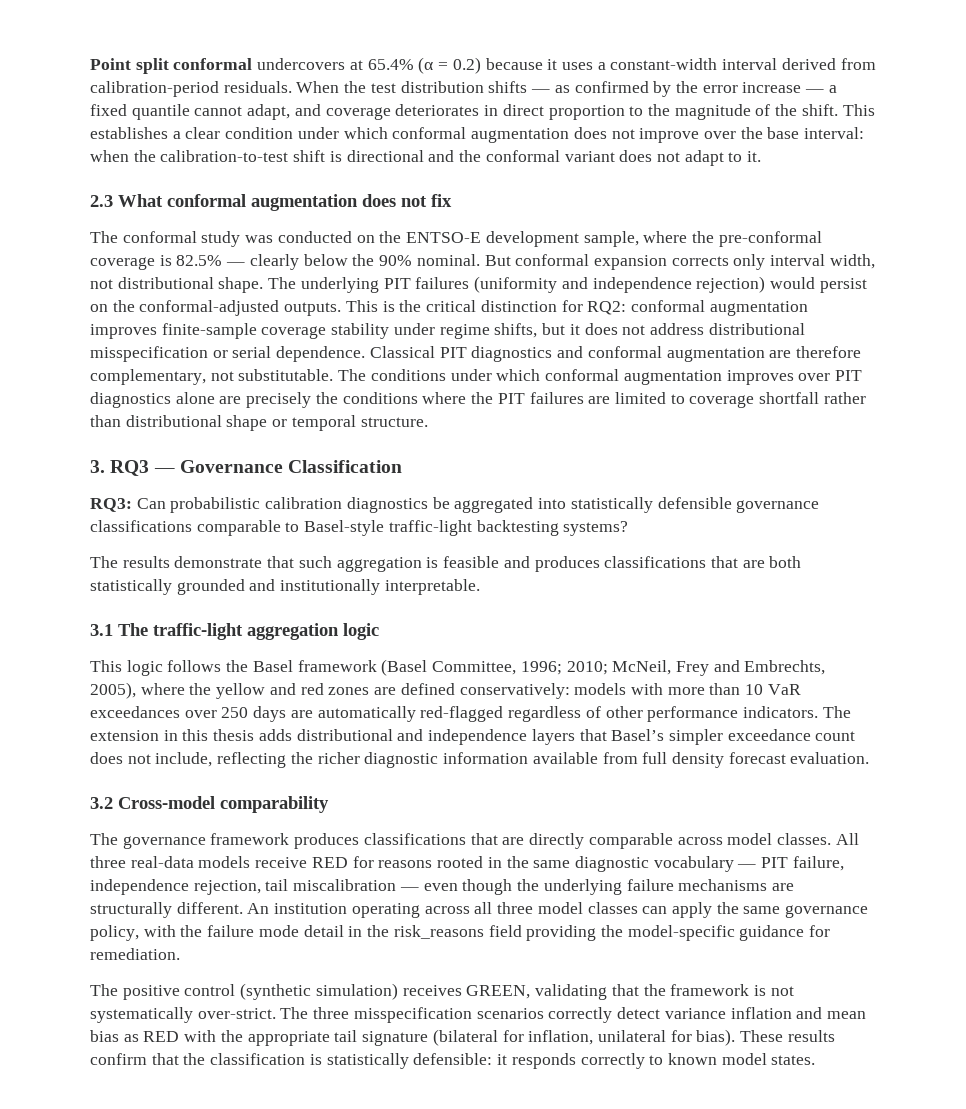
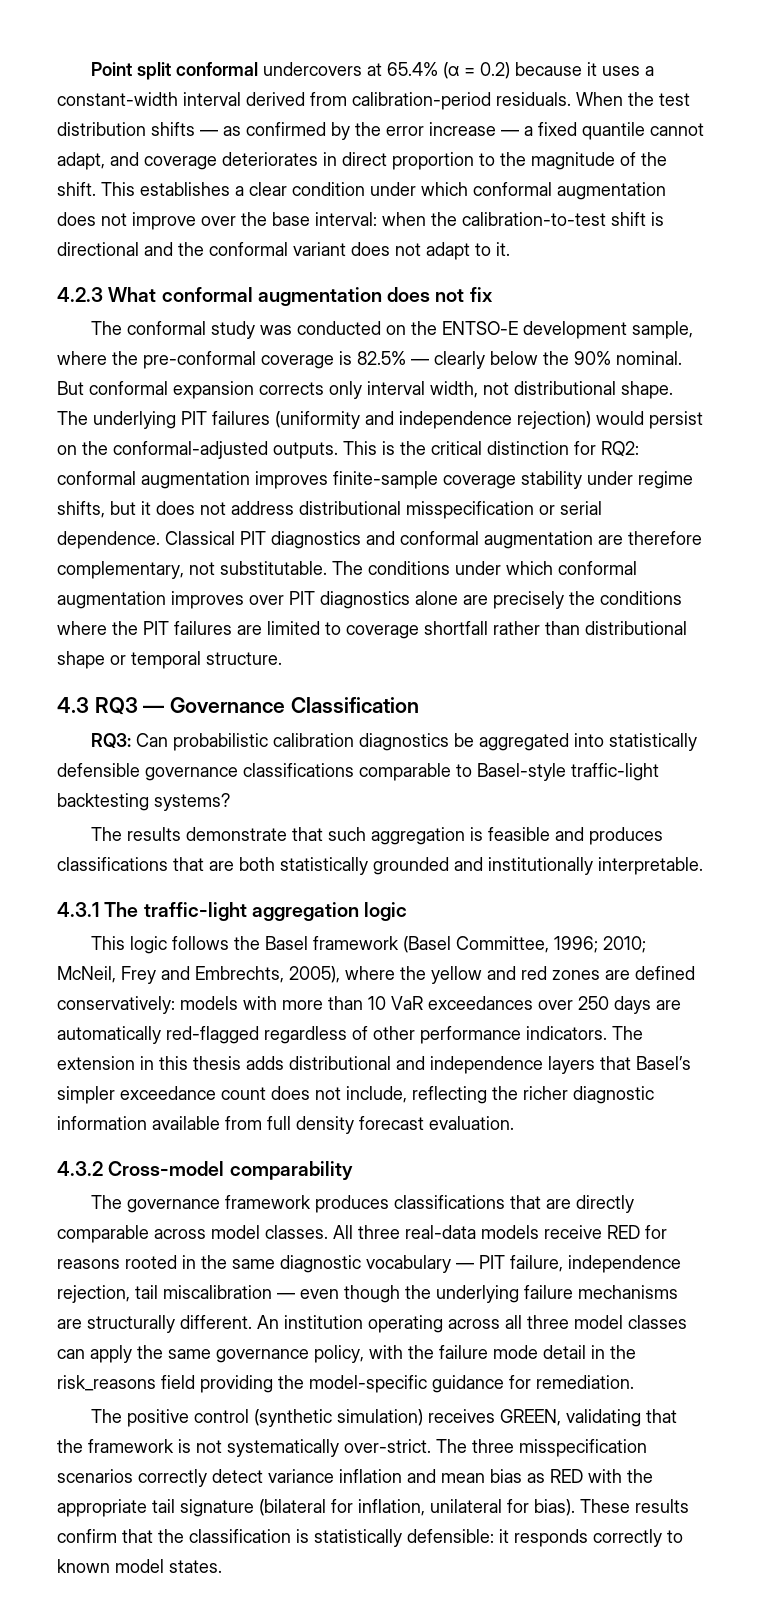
[90,195,113,207] 2.3 -> [57,287,103,302] 4.2.3
[90,460,105,473] 3. -> [57,697,89,713] 4.3
[90,624,113,636] 3.1 -> [57,902,99,917] 4.3.1
[90,797,113,809] 3.2 -> [57,1161,103,1176] 4.3.2

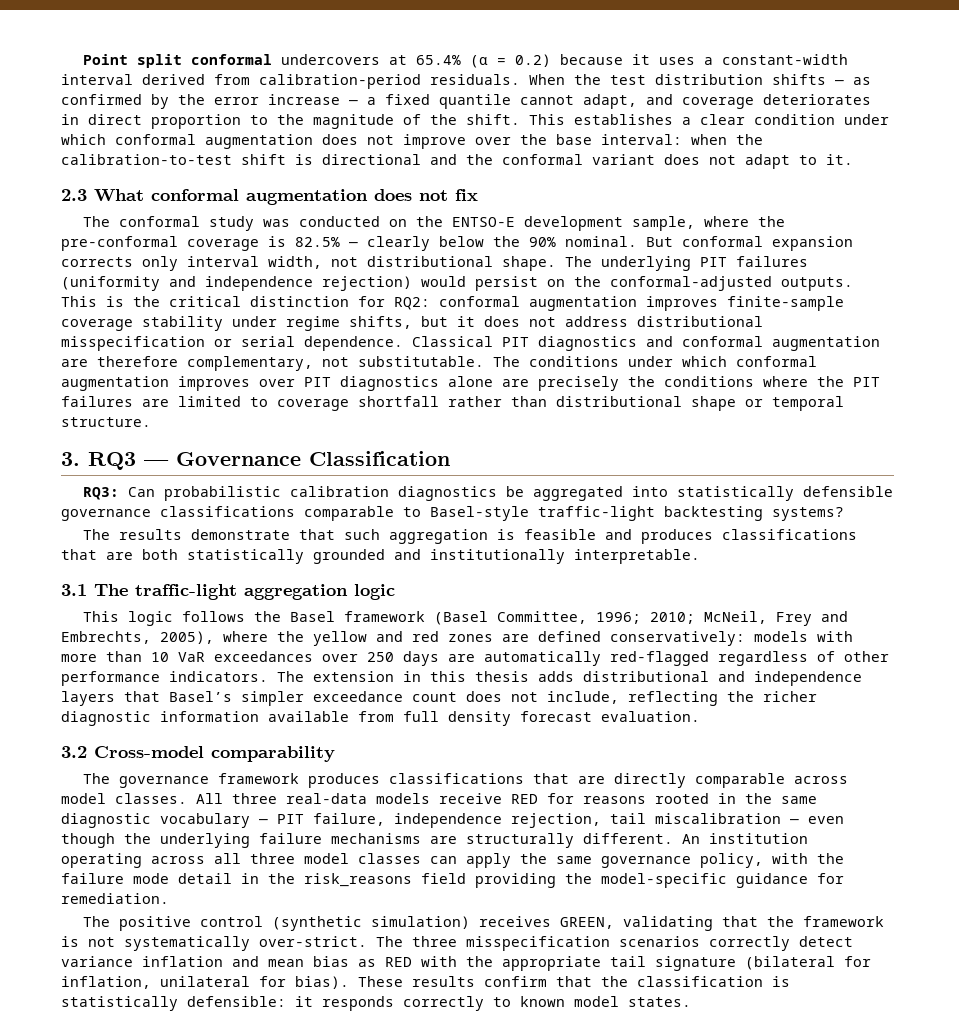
[57,287,103,302] 4.2.3 -> [61,189,87,201] 2.3
[57,697,89,713] 4.3 -> [61,452,80,466] 3.
[57,902,99,917] 4.3.1 -> [61,584,87,596] 3.1
[57,1161,103,1176] 4.3.2 -> [61,746,87,758] 3.2

